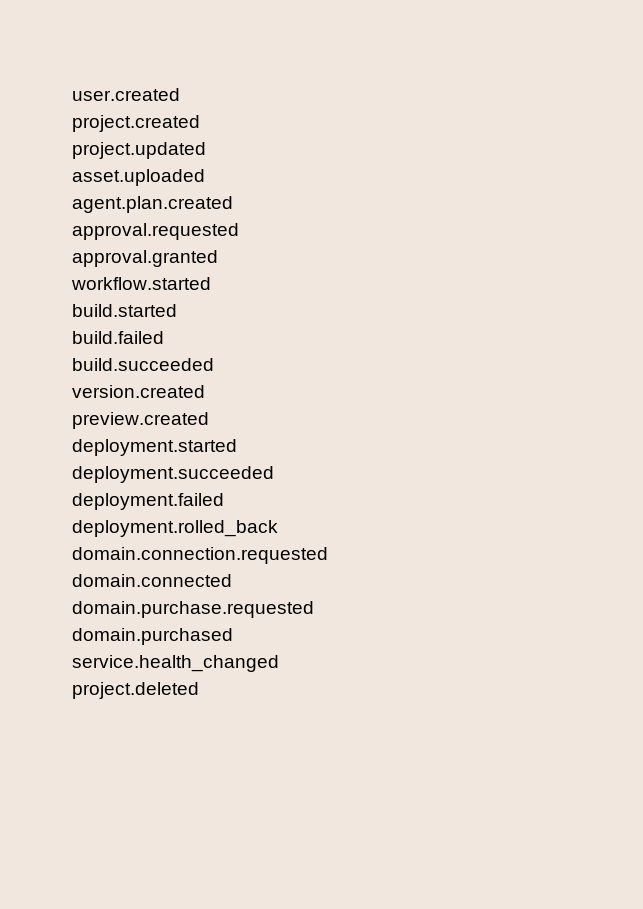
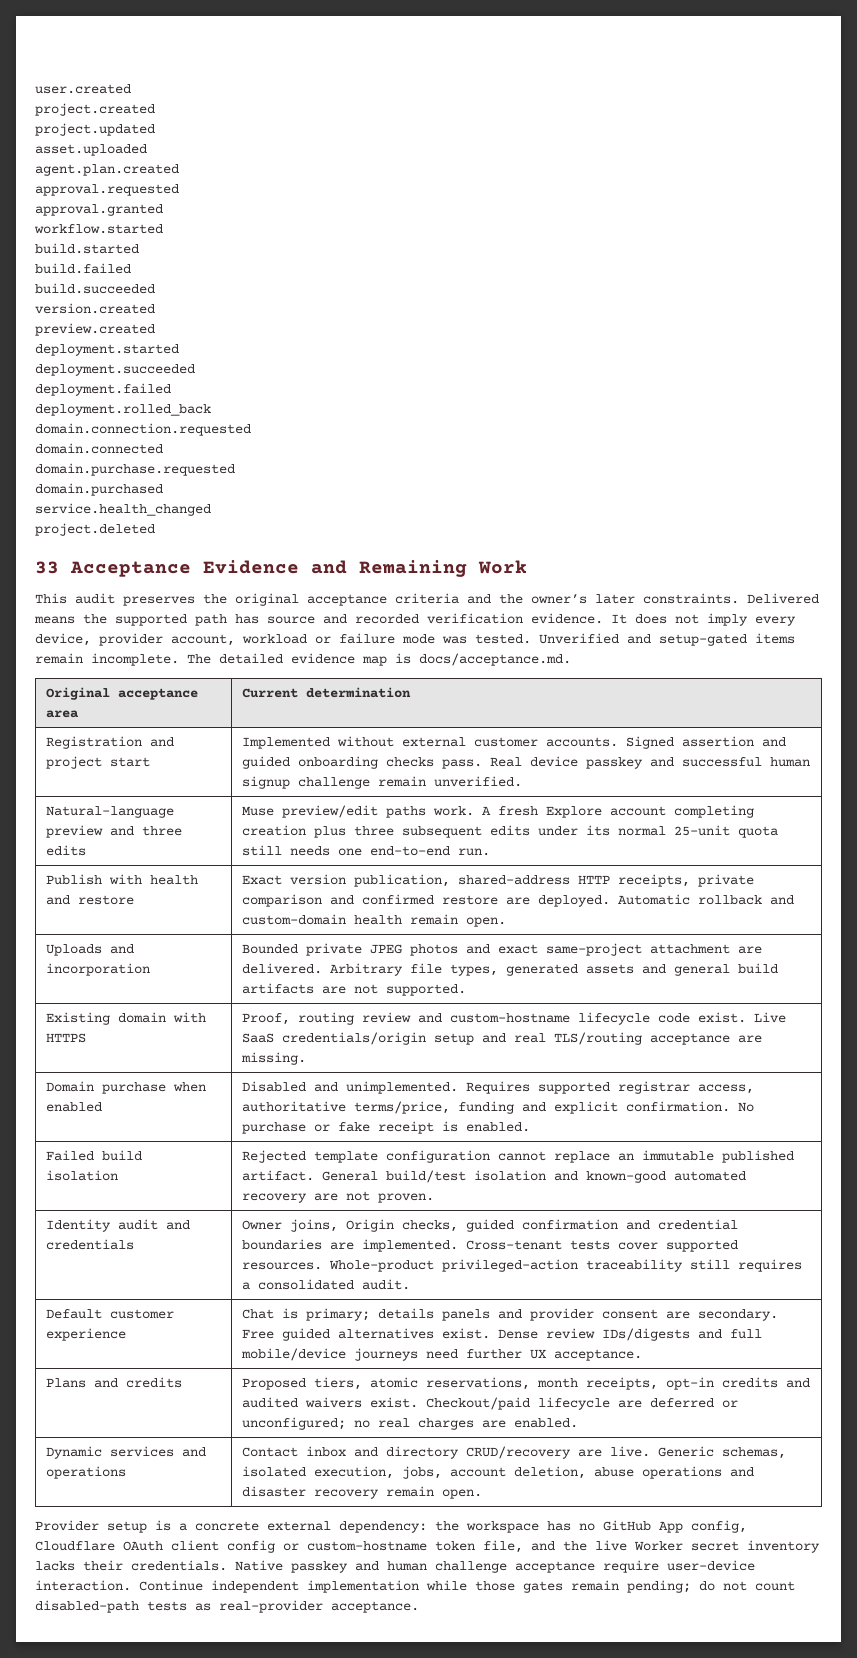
(199, 690) none -> [35,560,527,577] [35,593,819,606] [34,613,796,626] [35,633,795,646] [35,653,571,666] [45,687,198,700] [45,710,79,718] [241,687,411,698] [45,736,174,749] [45,756,150,769] [241,736,786,749] [241,756,810,769] [241,776,522,789] [45,806,174,818] [45,825,182,838] [45,845,86,856] [241,805,754,818] [241,825,778,838] [241,845,490,856] [45,874,198,885] [45,895,134,905] [241,874,754,887] [241,894,794,907] [241,914,506,927] [45,944,134,956] [45,963,150,976] [241,943,762,956] [241,963,778,976] [241,983,466,996] [45,1012,206,1025] [45,1033,86,1043] [241,1012,786,1025] [241,1032,762,1045] [240,1052,306,1065] [45,1081,206,1094] [45,1102,102,1112] [241,1081,754,1094] [241,1101,754,1114] [241,1121,530,1134] [45,1150,142,1161] [45,1170,118,1181] [241,1150,794,1163] [241,1170,746,1183] [241,1191,434,1203] [45,1219,190,1232] [45,1239,134,1250] [241,1219,738,1232] [241,1239,738,1252] [241,1259,802,1272] [241,1279,410,1290] [45,1309,174,1319] [45,1328,126,1341] [241,1308,778,1321] [241,1328,762,1341] [240,1348,642,1361] [45,1377,182,1388] [241,1377,810,1390] [241,1397,738,1410] [241,1417,578,1430] [45,1446,206,1459] [45,1466,126,1479] [241,1446,786,1459] [241,1466,754,1479] [241,1486,482,1499] [35,1520,747,1533] [35,1540,820,1553] [35,1560,755,1573] [35,1580,795,1593] [35,1600,419,1613] // 33 Acceptance Evidence and Remaining Work // This audit preserves the original acceptance criteria and the owner’s later constraints. Delivered means the supported path has source and recorded verification evidence. It does not imply every device, provider account, workload or failure mode was tested. Unverified and setup-gated items remain incomplete. The detailed evidence map is docs/acceptance.md. // Original acceptance area | Current determination // Registration and project start | Implemented without external customer accounts. Signed assertion and guided onboarding checks pass. Real device passkey and successful human signup challenge remain unverified. // Natural-language preview and three edits | Muse preview/edit paths work. A fresh Explore account completing creation plus three subsequent edits under its normal 25-unit quota still needs one end-to-end run. // Publish with health and restore | Exact version publication, shared-address HTTP receipts, private comparison and confirmed restore are deployed. Automatic rollback and custom-domain health remain open. // Uploads and incorporation | Bounded private JPEG photos and exact same-project attachment are delivered. Arbitrary file types, generated assets and general build artifacts are not supported. // Existing domain with HTTPS | Proof, routing review and custom-hostname lifecycle code exist. Live SaaS credentials/origin setup and real TLS/routing acceptance are missing. // Domain purchase when enabled | Disabled and unimplemented. Requires supported registrar access, authoritative terms/price, funding and explicit confirmation. No purchase or fake receipt is enabled. // Failed build isolation | Rejected template configuration cannot replace an immutable published artifact. General build/test isolation and known-good automated recovery are not proven. // Identity audit and credentials | Owner joins, Origin checks, guided confirmation and credential boundaries are implemented. Cross-tenant tests cover supported resources. Whole-product privileged-action traceability still requires a consolidated audit. // Default customer experience | Chat is primary; details panels and provider consent are secondary. Free guided alternatives exist. Dense review IDs/digests and full mobile/device journeys need further UX acceptance. // Plans and credits | Proposed tiers, atomic reservations, month receipts, opt-in credits and audited waivers exist. Checkout/paid lifecycle are deferred or unconfigured; no real charges are enabled. // Dynamic services and operations | Contact inbox and directory CRUD/recovery are live. Generic schemas, isolated execution, jobs, account deletion, abuse operations and disaster recovery remain open. // Provider setup is a concrete external dependency: the workspace has no GitHub App config, Cloudflare OAuth client config or custom-hostname token file, and the live Worker secret inventory lacks their credentials. Native passkey and human challenge acceptance require user-device interaction. Continue independent implementation while those gates remain pending; do not count disabled-path tests as real-provider acceptance.

